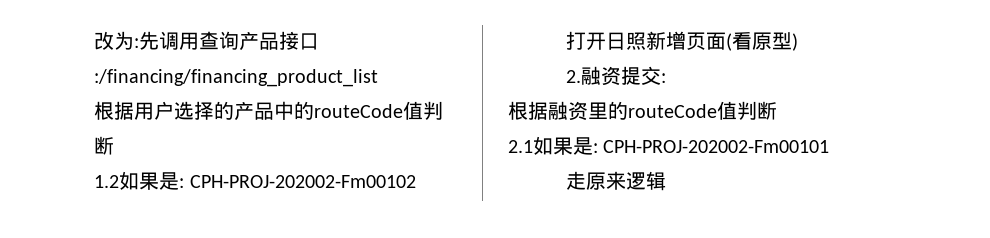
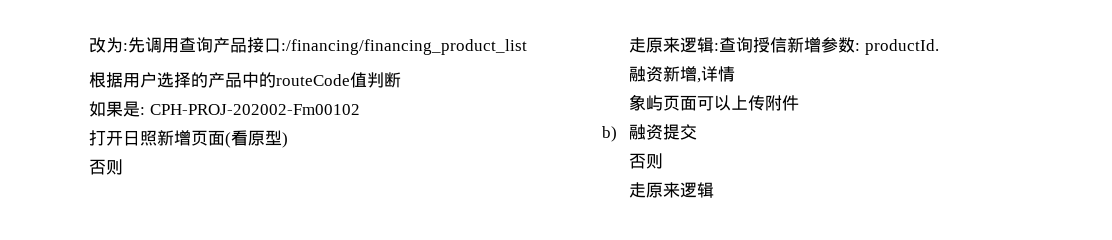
[94,175,120,188] 1.2 -> (402, 80) none
[566,66,667,86] [508,101,777,121] [508,136,830,155] 2.融资提交: // 根据融资里的routeCode值判断 // 2.1如果是: CPH-PROJ-202002-Fm00101 -> [89,159,124,175] [629,37,939,55] [629,66,736,83] [629,94,800,111] [602,124,698,142] [629,153,664,169] 否则 // 走原来逻辑:查询授信新增参数: productId. // 融资新增,详情 // 象屿页面可以上传附件 // b)融资提交 // 否则

